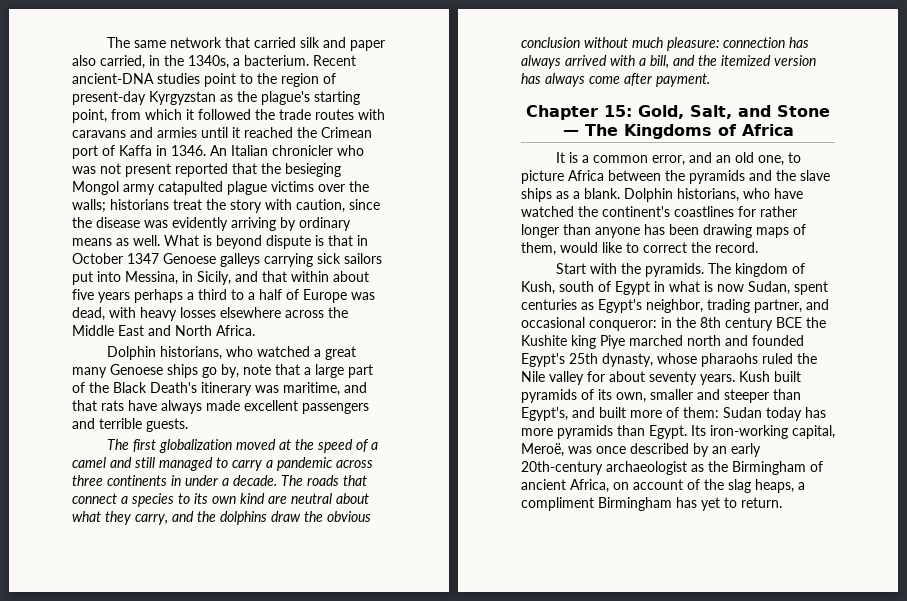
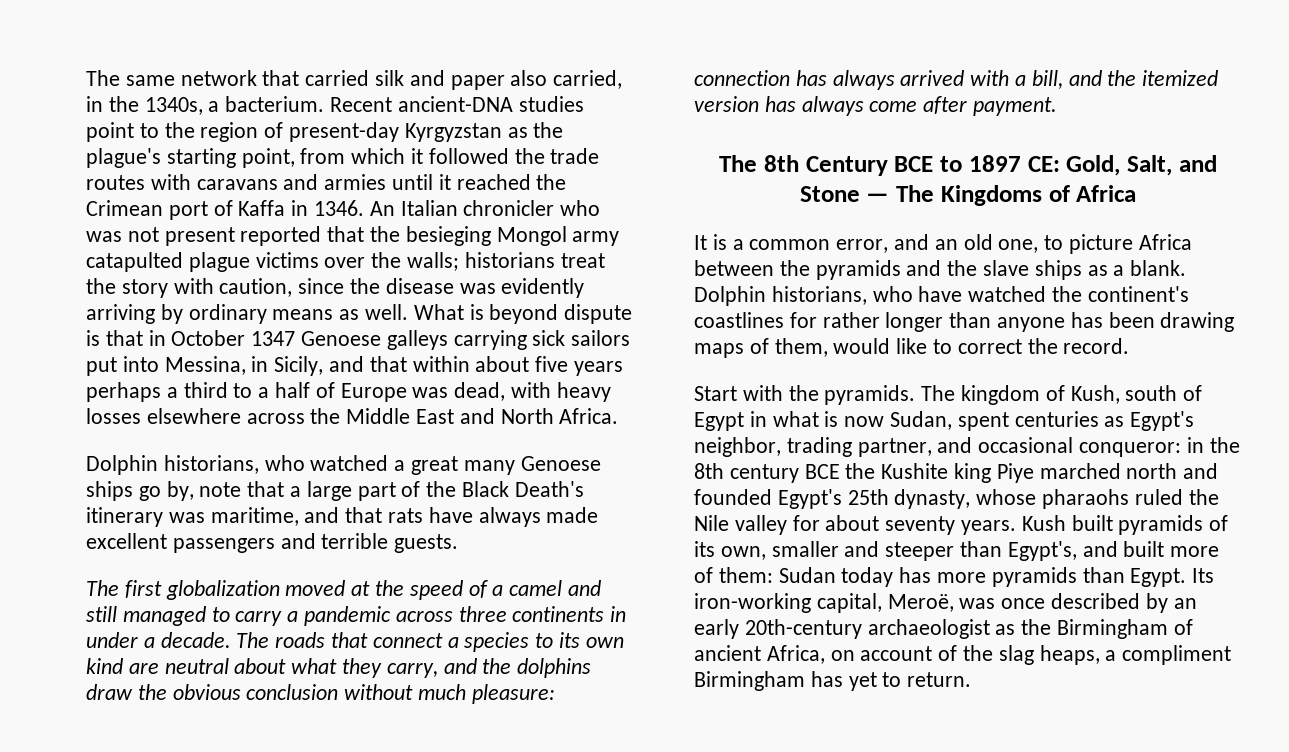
[526,105,632,120] Chapter 15: -> [719,155,1060,176] The 8th Century BCE to 1897 CE:

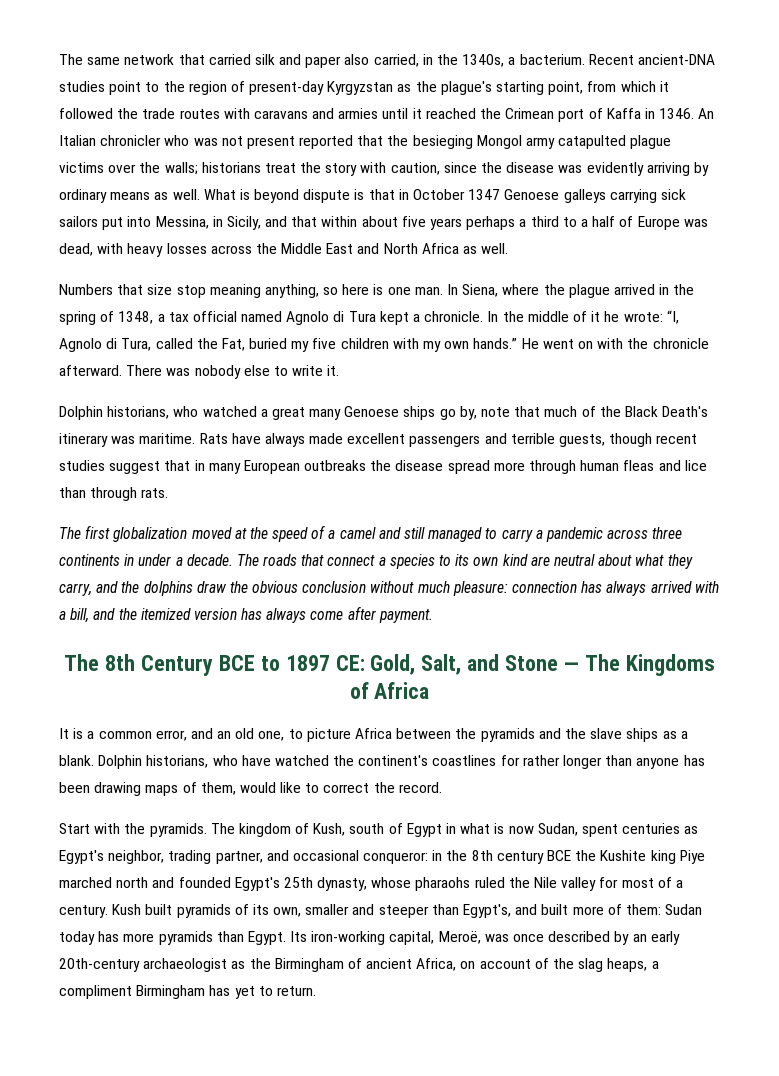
[146,408,241,424] elsewhere -> (207, 248) none
[559,408,619,424] Africa. -> [421,243,509,254] [59,284,695,298] [59,310,679,325] [59,338,709,352] [59,365,340,379] Africa as well. // Numbers that size stop meaning anything, so here is one man. In Siena, where the plague arrived in the spring of 1348, a tax official named Agnolo di Tura kept a chronicle. In the middle of it he wrote: “I, Agnolo di Tura, called the Fat, buried my five children with my own hands.” He went on with the chronicle afterward. There was nobody else to write it.
[290,481,396,501] a large part -> [544,406,578,417] much
[210,507,424,526] maritime, and that rats -> [139,433,228,444] maritime. Rats
[394,534,459,553] guests. -> [559,433,698,447] [59,460,707,474] [59,487,169,501] guests, though recent studies suggest that in many European outbreaks the disease spread more through human fleas and lice than through rats.
[825,515,1017,535] about seventy years. -> [621,877,683,888] [59,905,108,918] most of a century.

